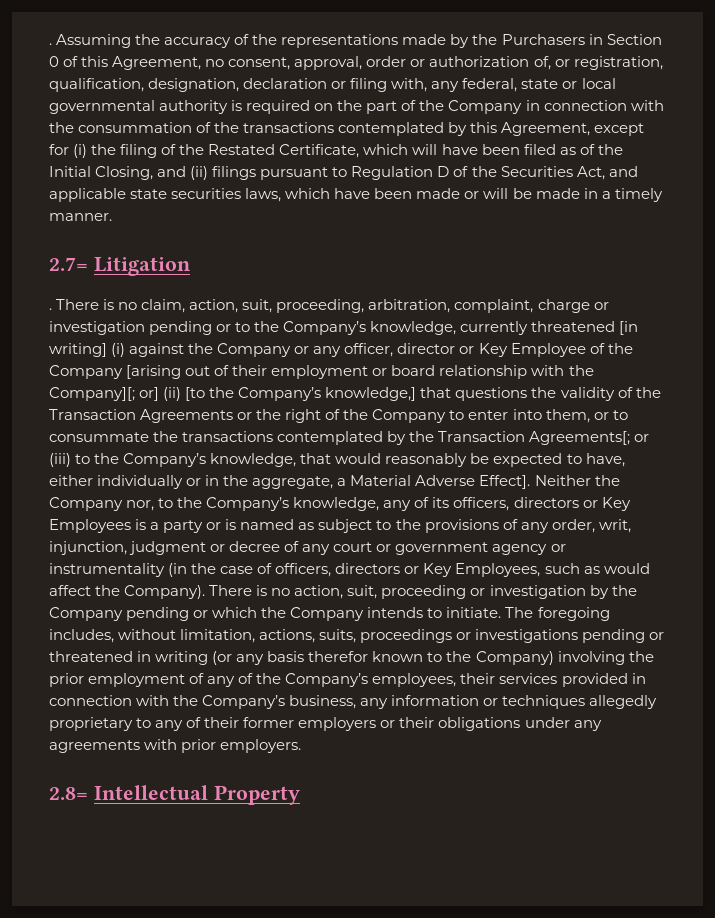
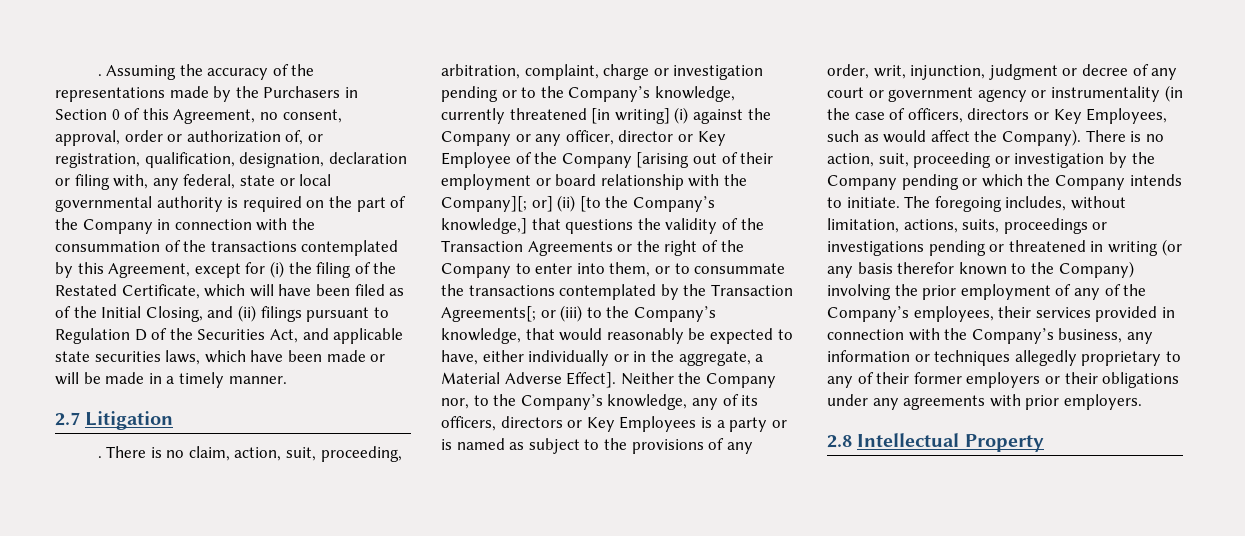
[49,257,88,271] 2.7= -> [55,412,80,426] 2.7
[49,787,88,800] 2.8= -> [827,435,852,448] 2.8

